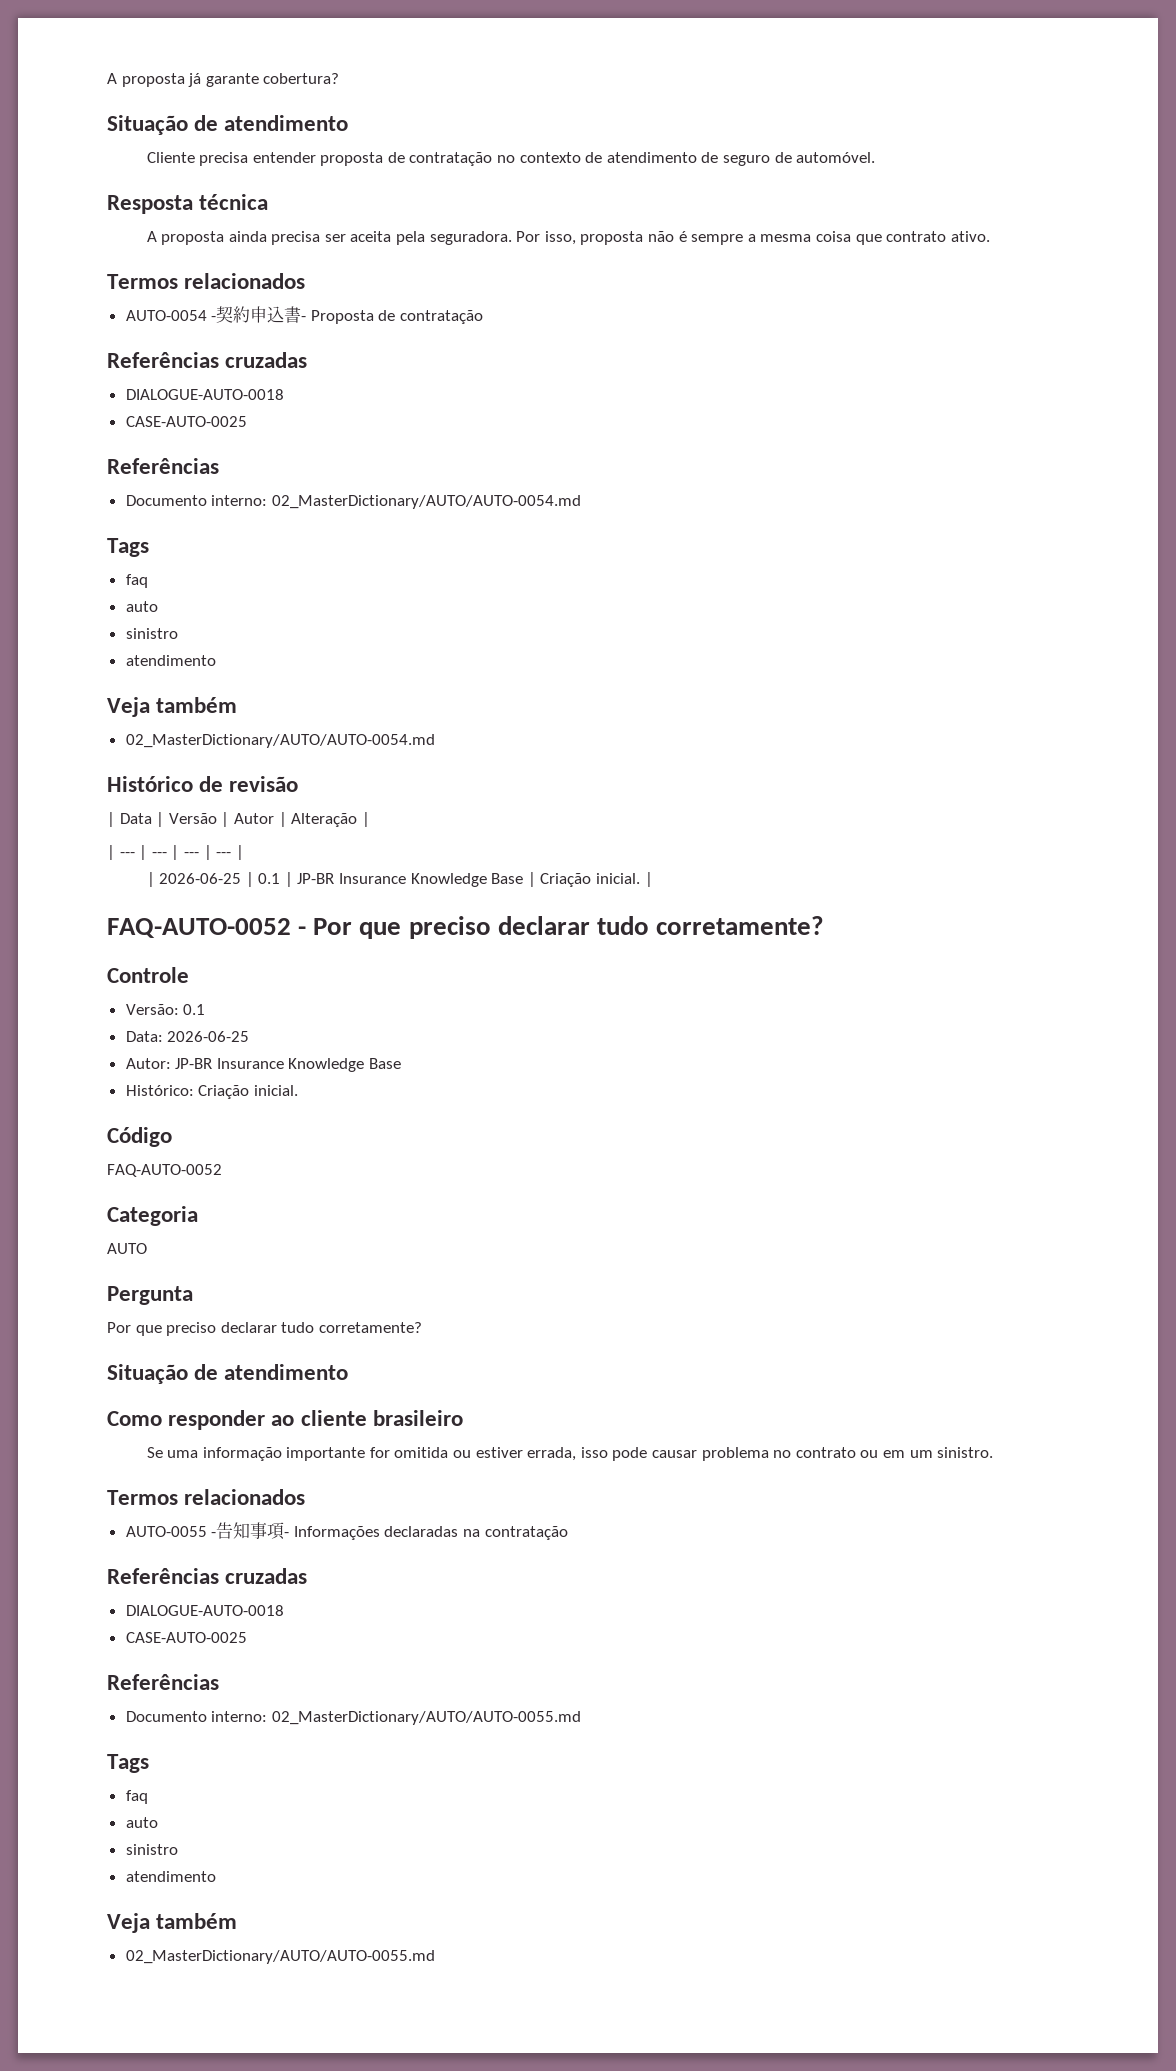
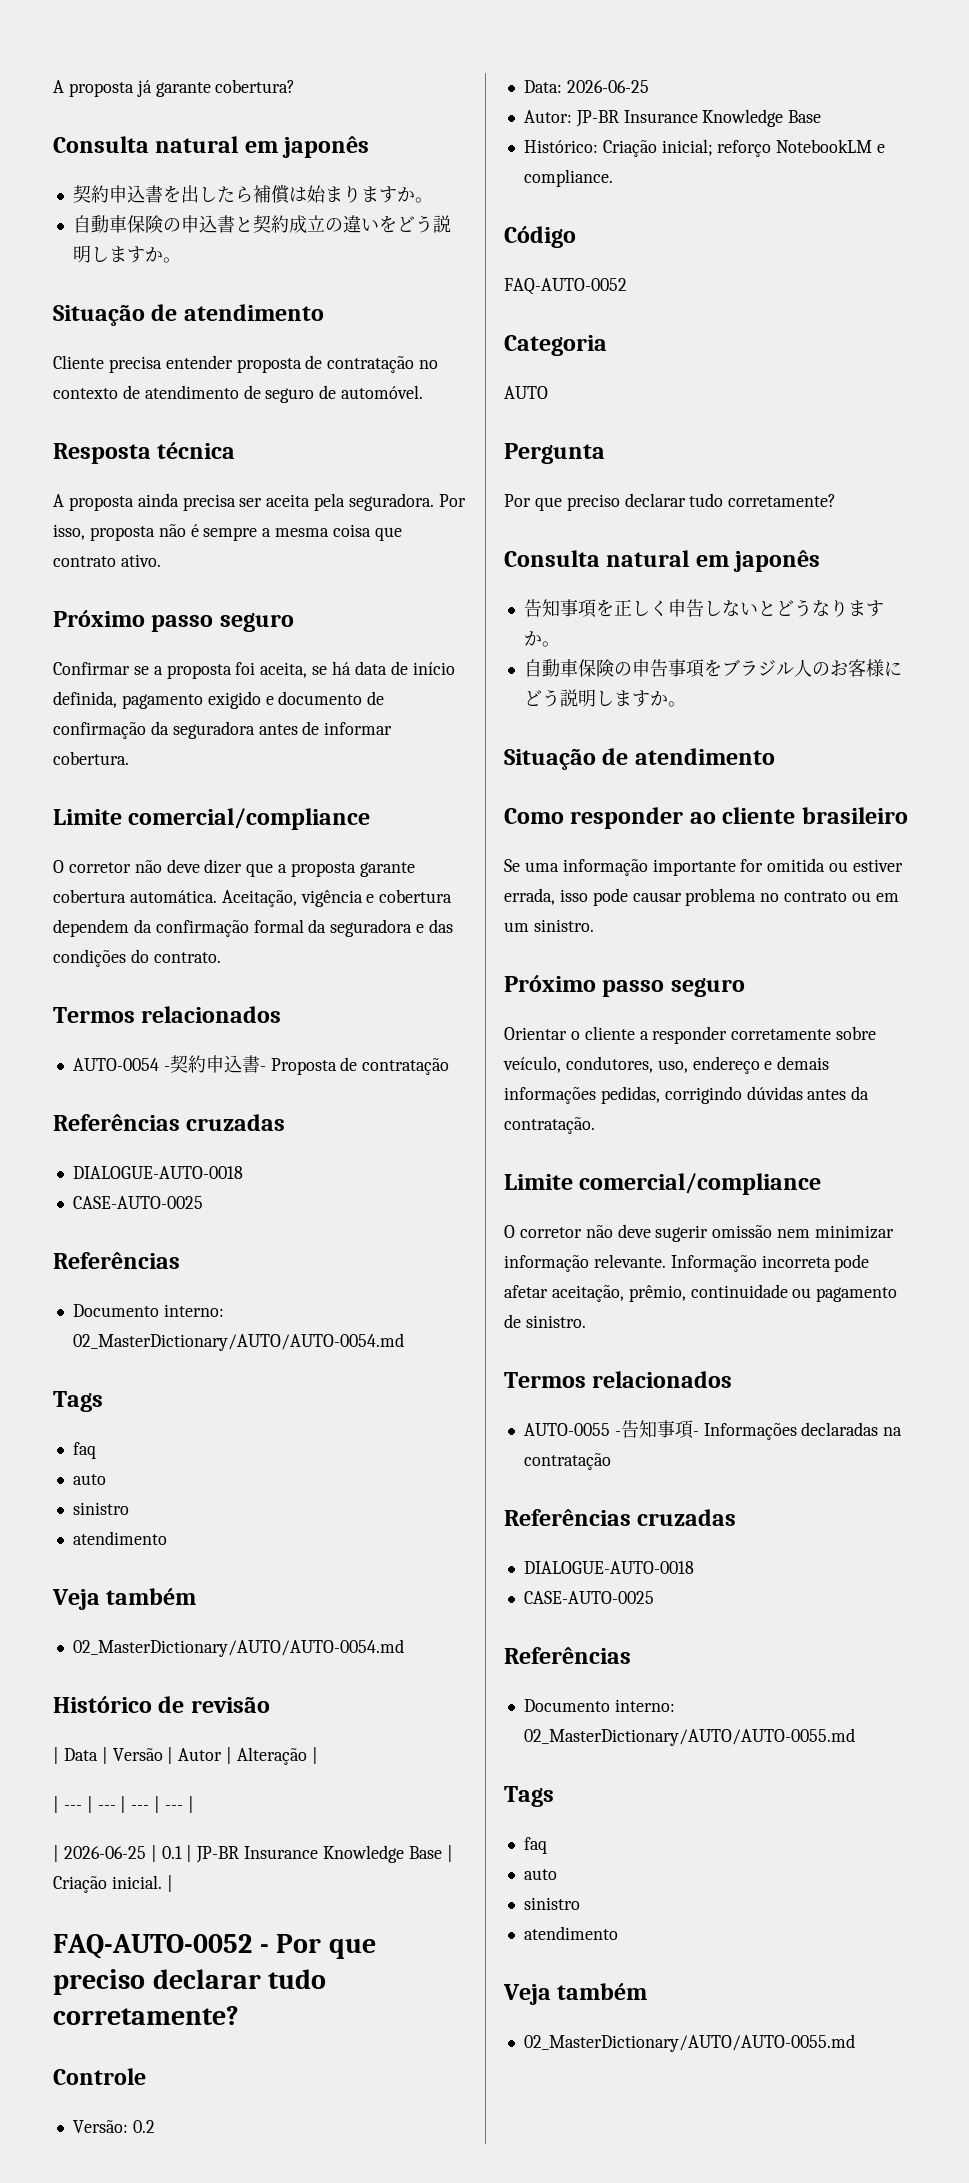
(340, 78) none -> [53,136,370,158] [72,184,433,204] [72,215,451,233] [72,245,181,263] // Consulta natural em japonês // 契約申込書を出したら補償は始まりますか。 // 自動車保険の申込書と契約成立の違いをどう説明しますか。
(990, 236) none -> [53,610,294,632] [53,661,455,679] [53,691,385,709] [53,721,393,739] [53,751,129,765] [53,808,371,830] [53,859,415,877] [53,889,453,907] [53,919,454,937] [53,949,221,967] // Próximo passo seguro // Confirmar se a proposta foi aceita, se há data de início definida, pagamento exigido e documento de confirmação da seguradora antes de informar cobertura. // Limite comercial/compliance // O corretor não deve dizer que a proposta garante cobertura automática. Aceitação, vigência e cobertura dependem da confirmação formal da seguradora e das condições do contrato.
[183,1004,206,1015] 0.1 -> [132,2120,155,2133] 0.2
[253,1085,298,1096] inicial. -> [661,139,886,157] [523,169,613,187] inicial; reforço NotebookLM e compliance.
(422, 1327) none -> [504,550,821,572] [523,599,884,618] [523,630,560,647] [523,659,902,678] [523,689,686,707] // Consulta natural em japonês // 告知事項を正しく申告しないとどうなりますか。 // 自動車保険の申告事項をブラジル人のお客様にどう説明しますか。
(994, 1452) none -> [504,975,745,997] [504,1026,877,1044] [503,1056,830,1074] [504,1086,870,1104] [504,1117,595,1134] [504,1173,822,1195] [504,1224,895,1242] [504,1254,870,1272] [504,1284,898,1302] [504,1314,586,1328] // Próximo passo seguro // Orientar o cliente a responder corretamente sobre veículo, condutores, uso, endereço e demais informações pedidas, corrigindo dúvidas antes da contratação. // Limite comercial/compliance // O corretor não deve sugerir omissão nem minimizar informação relevante. Informação incorreta pode afetar aceitação, prêmio, continuidade ou pagamento de sinistro.

